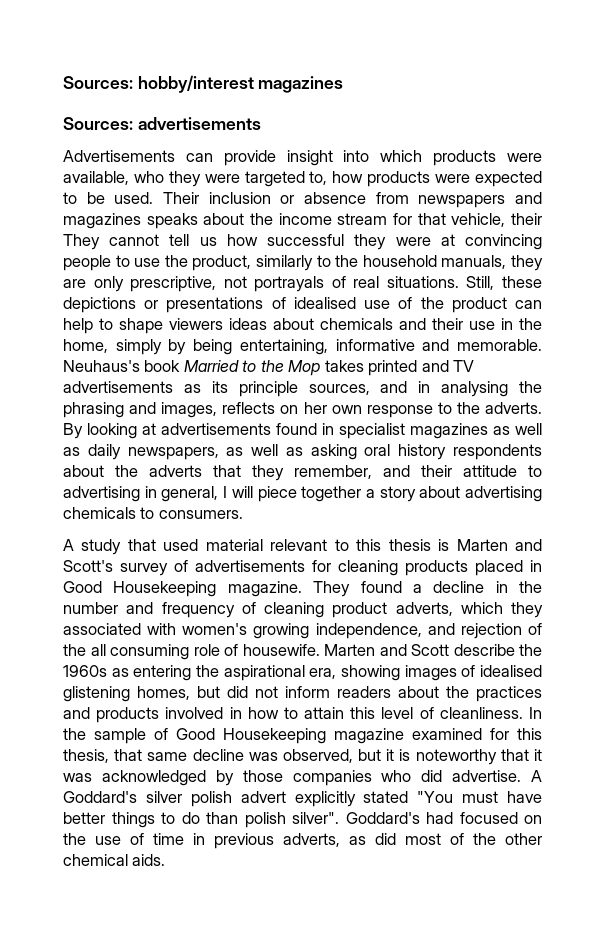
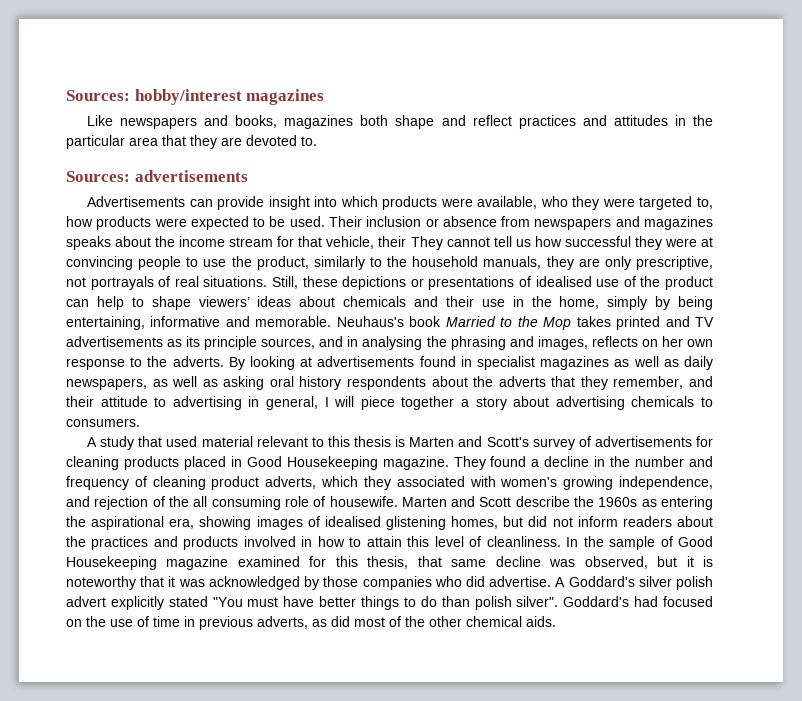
(344, 84) none -> [87,115,713,129] [66,135,317,149] // Like newspapers and books, magazines both shape and reflect practices and attitudes in the particular area that they are devoted to.
[169,318,223,330] viewers -> [198,296,250,307] viewers’

